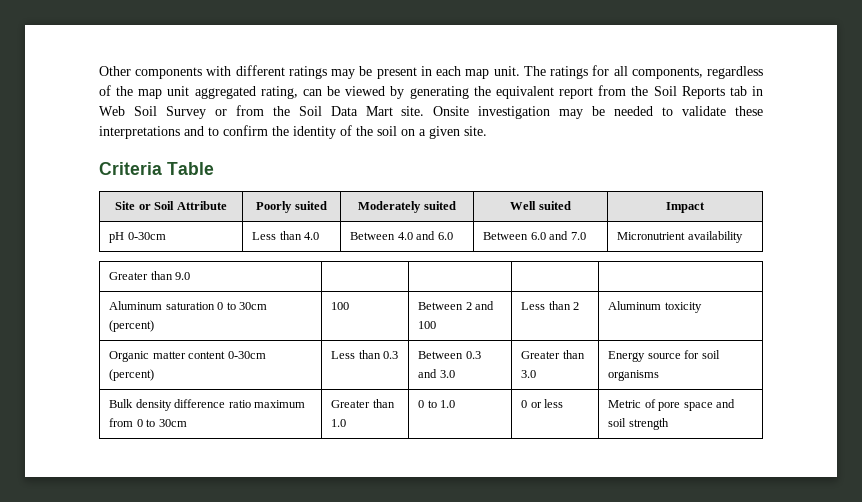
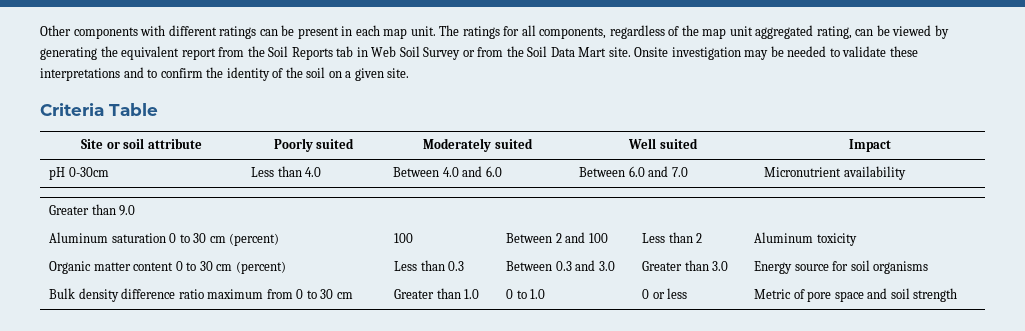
[331,69,356,79] may -> [259,29,278,36] can
[154,201,227,210] Soil Attribute -> [123,138,202,149] soil attribute
[238,302,267,310] 30cm -> [193,233,226,243] 30 cm
[227,351,266,359] 0-30cm -> [175,261,233,271] 0 to 30 cm
[158,419,187,427] 30cm -> [320,289,353,299] 30 cm

